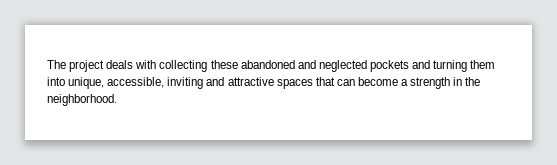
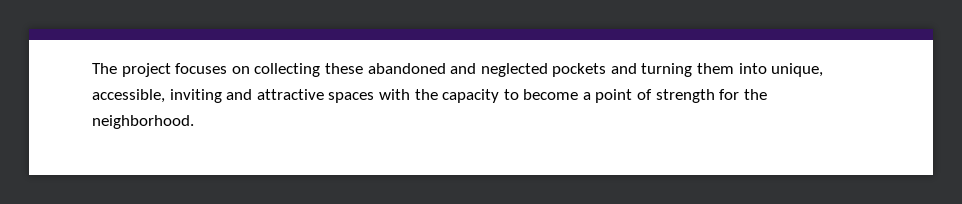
[106,60,157,69] deals with -> [175,63,250,74] focuses on
[315,77,463,89] that can become a strength in -> [378,89,740,103] with the capacity to become a point of strength for

